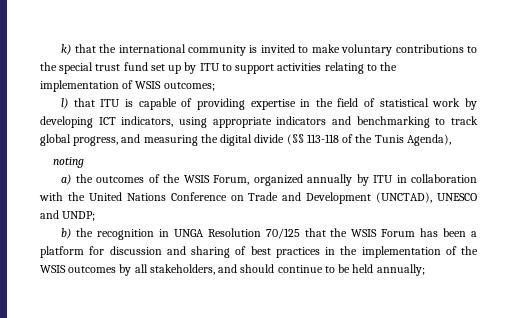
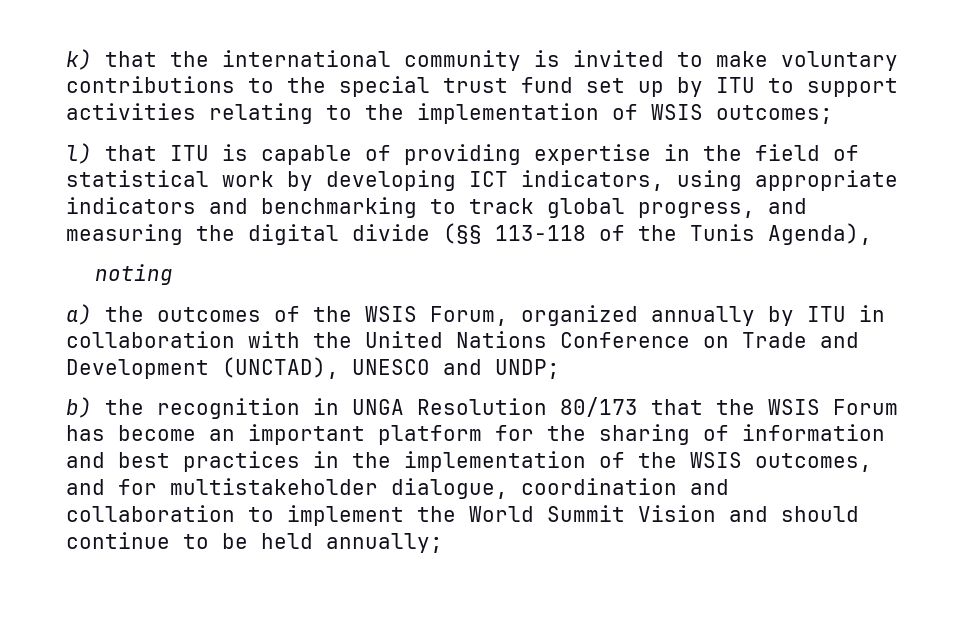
[265,228,300,239] 70/125 -> [560,397,638,417] 80/173
[443,228,478,237] [40,246,247,258] been a platform for discussion and sharing of -> [118,424,885,445] [66,452,105,468] become an important platform for the sharing of information and
[68,264,215,276] outcomes by all stakeholders, -> [755,453,872,472] [66,478,729,499] [66,505,716,526] outcomes, and for multistakeholder dialogue, coordination and collaboration to implement the World Summit Vision

